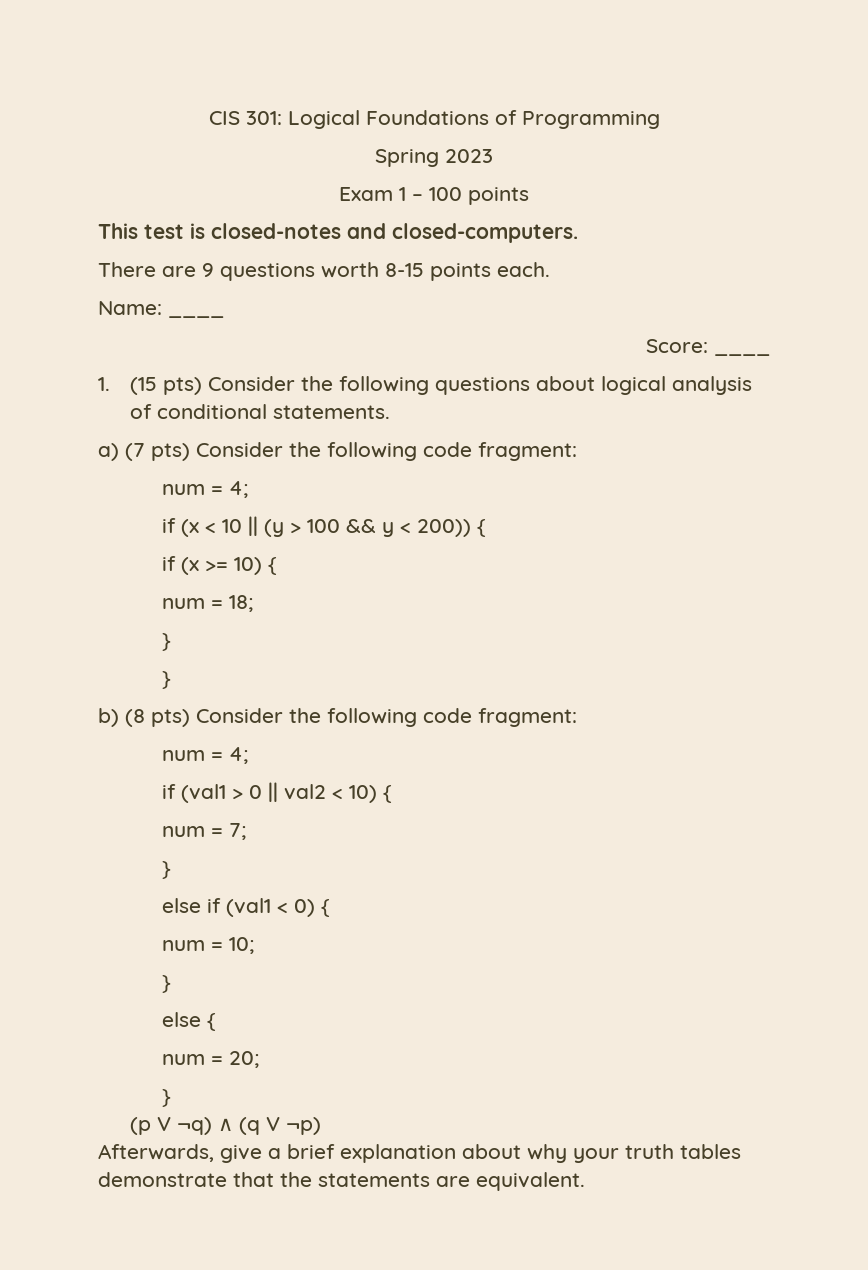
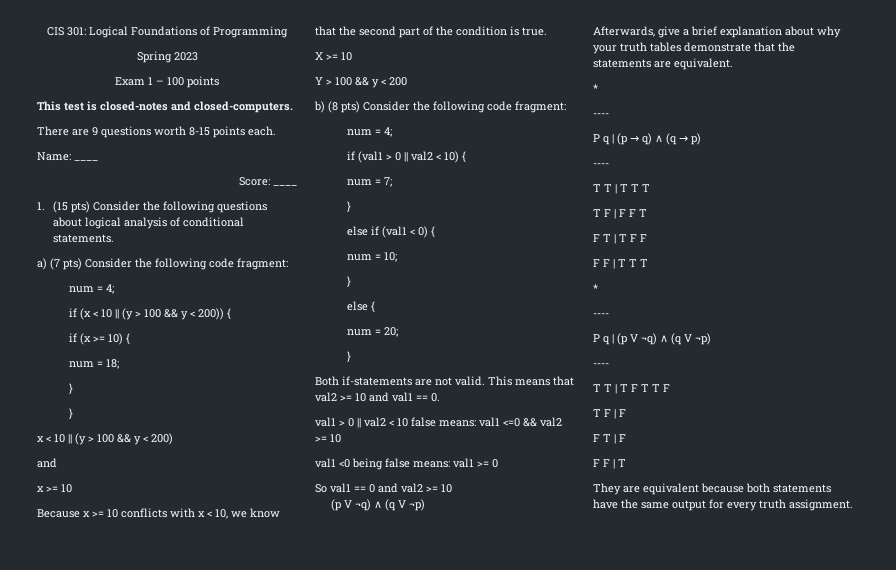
(171, 680) none -> [37,433,173,445] [37,458,57,468] [37,484,72,493] [37,508,280,519] [315,26,547,38] [315,52,352,61] [315,77,407,88] // x < 10 || (y > 100 && y < 200) // and // x >= 10 // Because x >= 10 conflicts with x < 10, we know that the second part of the condition is true. // X >= 10 // Y > 100 && y < 200
(171, 1098) none -> [315,376,574,386] [315,392,440,402] [315,417,562,428] [315,434,341,443] [315,458,498,470] [315,483,452,493] // Both if-statements are not valid. This means that val2 >= 10 and val1 == 0. // val1 > 0 || val2 < 10 false means: val1 <=0 && val2 >= 10 // val1 <0 being false means: val1 >= 0 // So val1 == 0 and val2 >= 10
(585, 1181) none -> [593,84,598,92] [593,113,609,117] [593,133,701,145] [593,163,609,167] [593,184,650,194] [593,209,647,219] [593,234,647,244] [593,259,648,269] [593,284,598,292] [593,313,609,317] [593,333,711,345] [593,363,609,367] [593,384,670,394] [593,409,626,419] [593,434,626,444] [593,459,626,469] [593,483,831,495] [593,499,853,511] // * // ---- // P q | (p → q) ∧ (q → p) // ---- // T T | T T T // T F | F F T // F T | T F F // F F | T T T // * // ---- // P q | (p V ¬q) ∧ (q V ¬p) // ---- // T T | T F T T F // T F | F // F T | F // F F | T // They are equivalent because both statements have the same output for every truth assignment.

